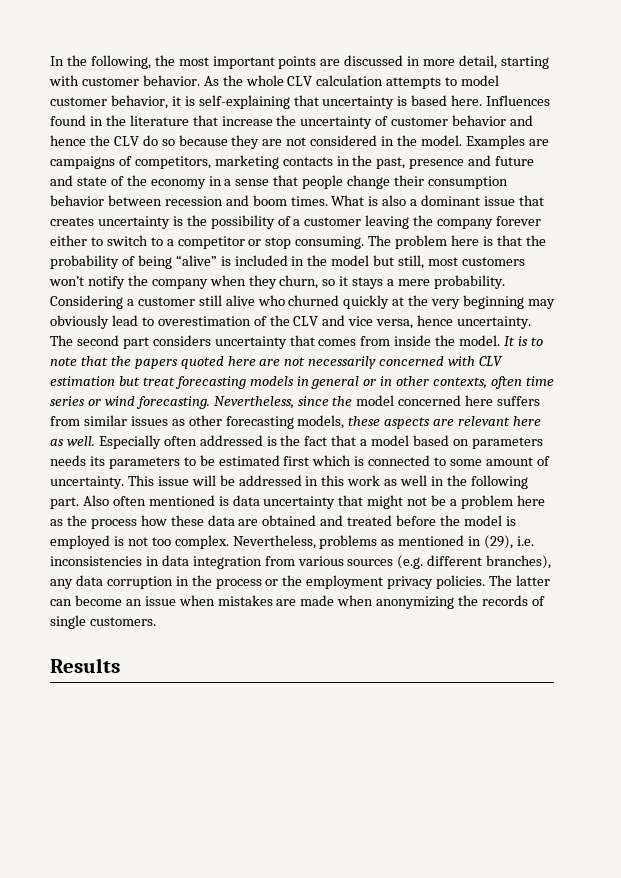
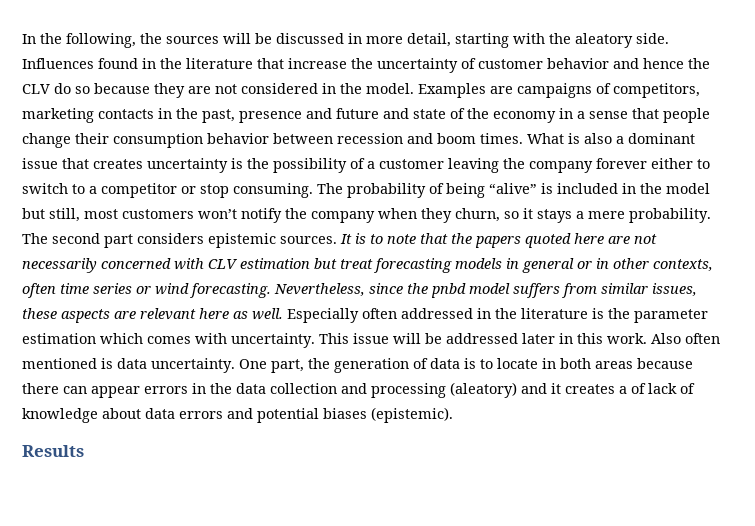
[178,56,341,69] most important points are -> [166,33,272,44] sources will be
[81,75,500,89] [50,95,483,109] customer behavior. As the whole CLV calculation attempts to model customer behavior, it is self-explaining that uncertainty is based here. -> [549,33,669,48] the aleatory side.
[395,235,546,249] problem here is that the -> (343, 188) none
[50,295,555,309] [50,315,532,329] [50,335,501,349] Considering a customer still alive who churned quickly at the very beginning may obviously lead to overestimation of the CLV and vice versa, hence uncertainty. The second part considers uncertainty that comes from inside the model. -> [22,233,337,248] The second part considers epistemic sources.
[356,395,541,406] [50,415,345,429] model concerned here suffers from similar issues as other forecasting models, -> [431,283,697,298] pnbd model suffers from similar issues,
[266,435,543,449] [50,455,550,469] is the fact that a model based on parameters needs its parameters to be estimated first which is connected to some amount of -> [477,308,708,323] [22,333,227,344] in the literature is the parameter estimation which comes with
(302, 480) none -> [522,333,555,344] later
[347,475,528,489] [50,497,79,509] work as well in the following part. -> [607,333,647,344] work.
[263,495,545,509] [50,515,516,529] [50,535,535,549] [50,555,552,569] [50,575,550,589] [50,595,545,609] [50,615,156,629] uncertainty that might not be a problem here as the process how these data are obtained and treated before the model is employed is not too complex. Nevertheless, problems as mentioned in (29), i.e. inconsistencies in data integration from various sources (e.g. different branches), any data corruption in the process or the employment privacy policies. The latter can become an issue when mistakes are made when anonymizing the records of single customers. -> [151,358,693,373] [22,382,695,398] [22,407,453,423] uncertainty. One part, the generation of data is to locate in both areas because there can appear errors in the data collection and processing (aleatory) and it creates a of lack of knowledge about data errors and potential biases (epistemic).

